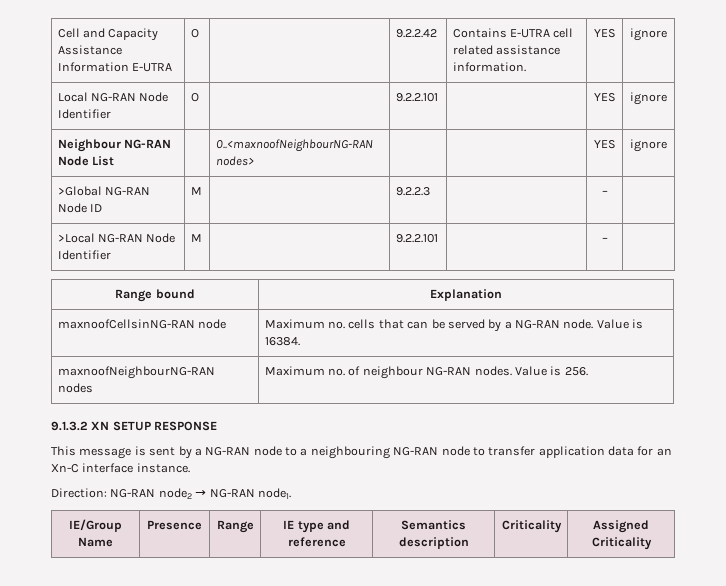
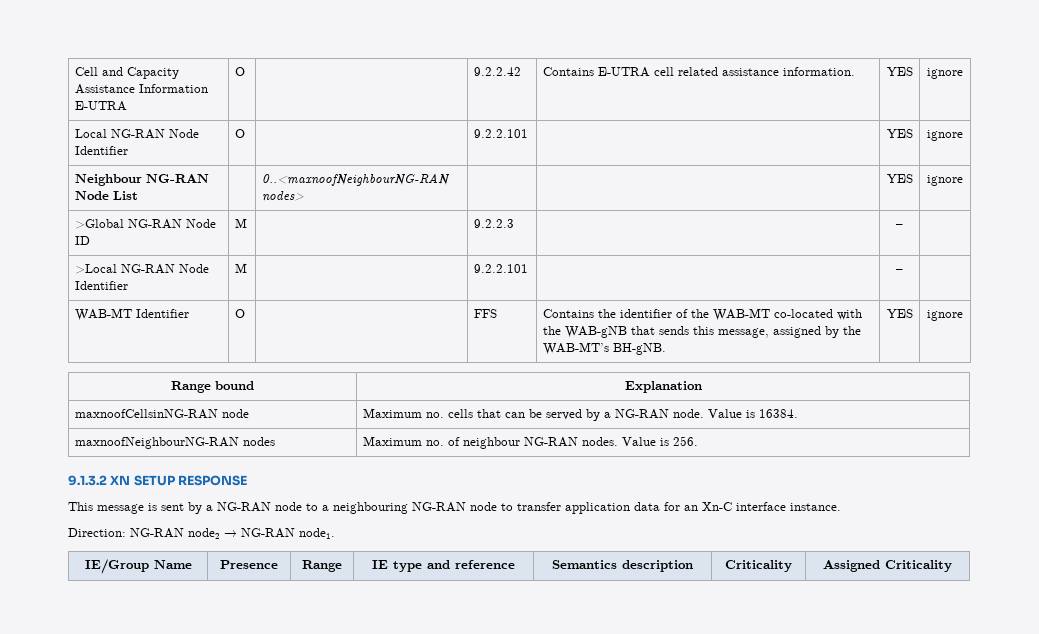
(608, 239) none -> [74,308,189,321] [234,309,245,318] [473,309,497,318] [542,308,862,321] [542,326,861,338] [542,342,666,355] [886,309,913,318] [927,310,963,321] // WAB-MT Identifier | O | | FFS | Contains the identifier of the WAB-MT co-located with the WAB-gNB that sends this message, assigned by the WAB-MT’s BH-gNB. | YES | ignore

